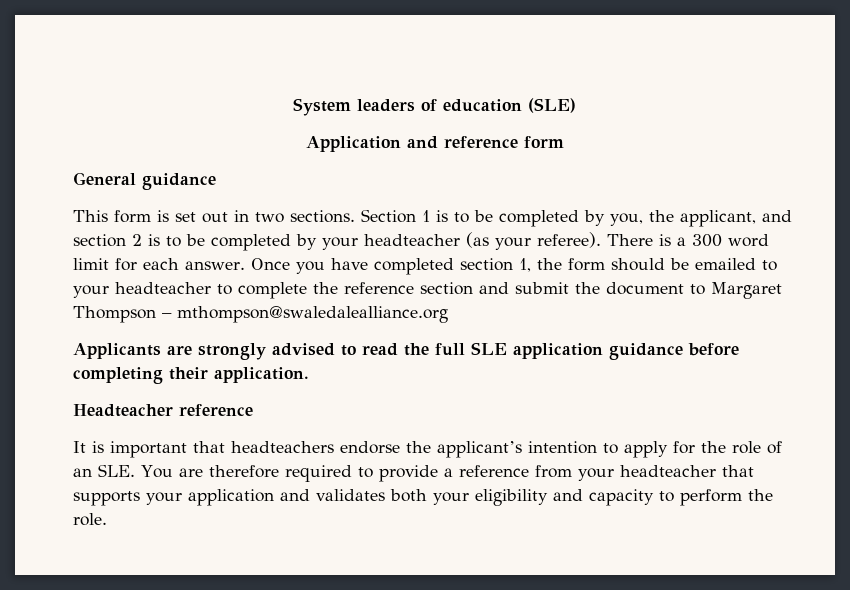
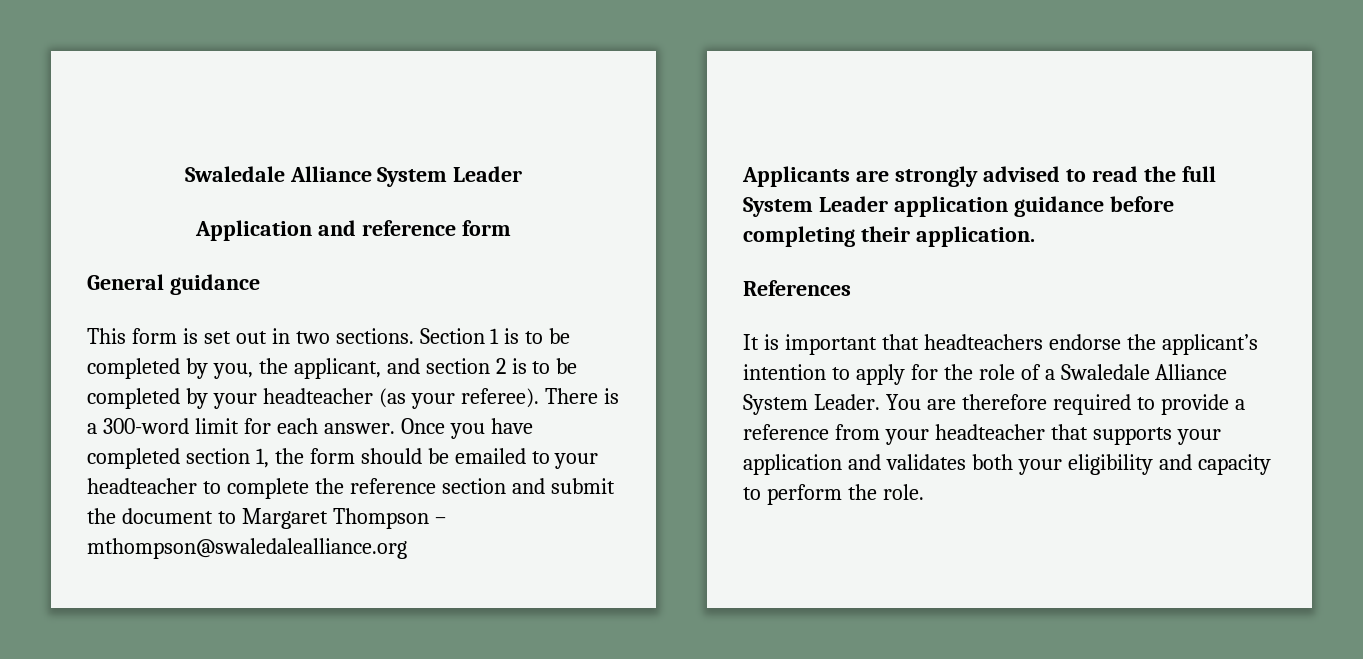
[293,98,576,116] System leaders of education (SLE) -> [184,166,523,187] Swaledale Alliance System Leader
[692,234,769,247] 300 word -> [102,418,189,434] 300-word
[471,342,507,355] SLE -> [743,196,888,217] System Leader
[73,404,253,417] Headteacher reference -> [743,280,851,296] References
[73,464,135,477] an SLE. -> [1044,364,1228,380] [743,394,880,415] a Swaledale Alliance System Leader.

